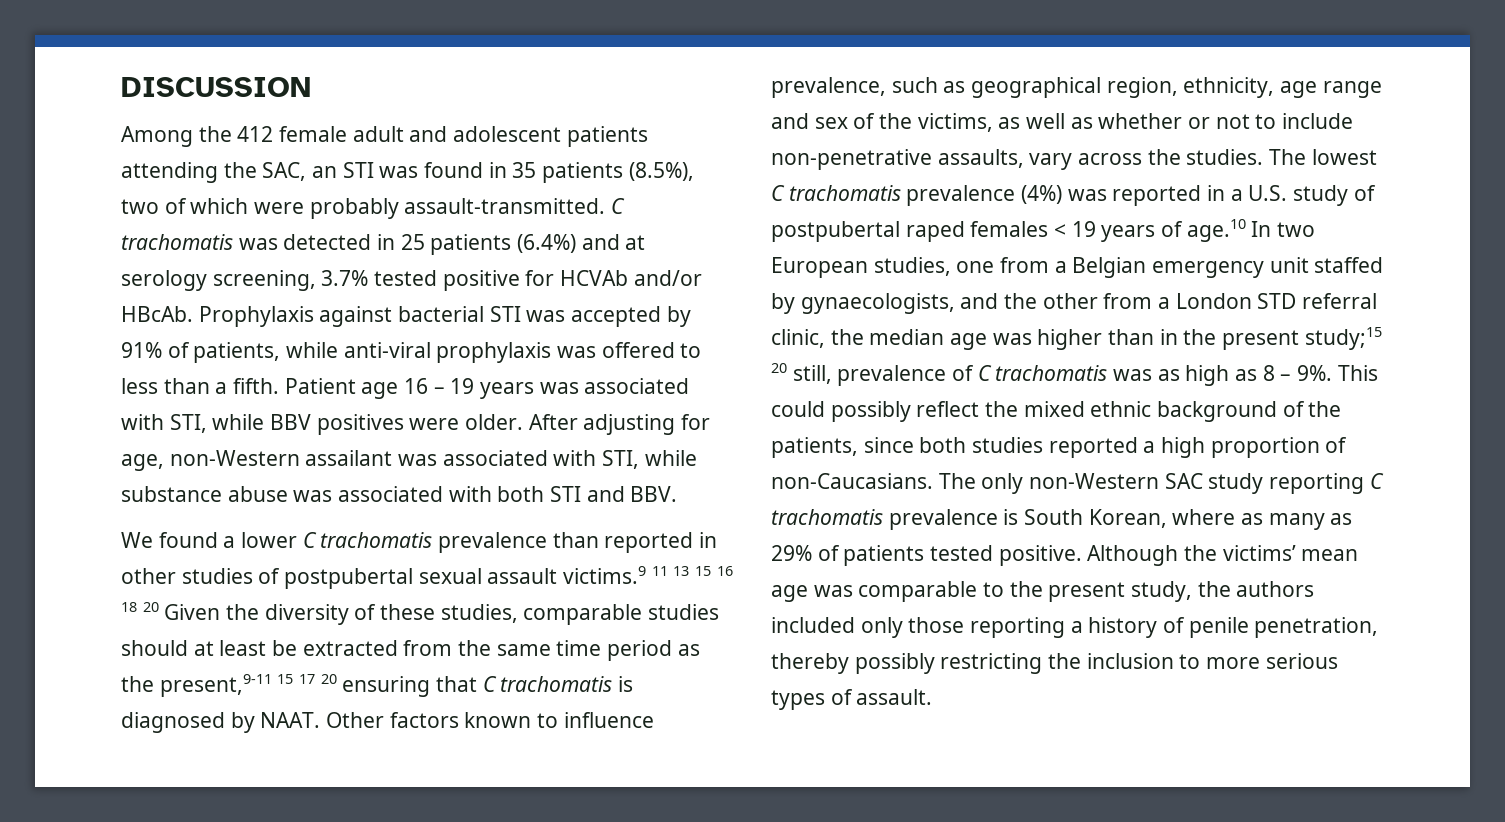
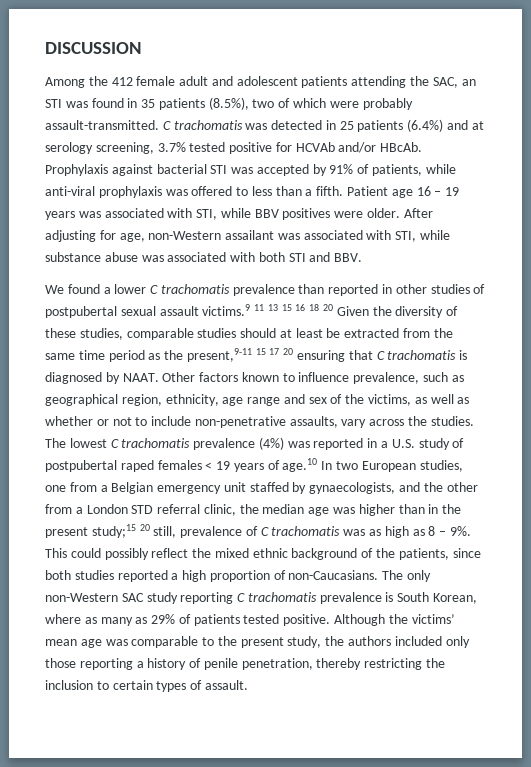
[854,653,935,674] possibly -> (362, 664) none
[1206,653,1338,669] more serious -> [112,680,153,690] certain

